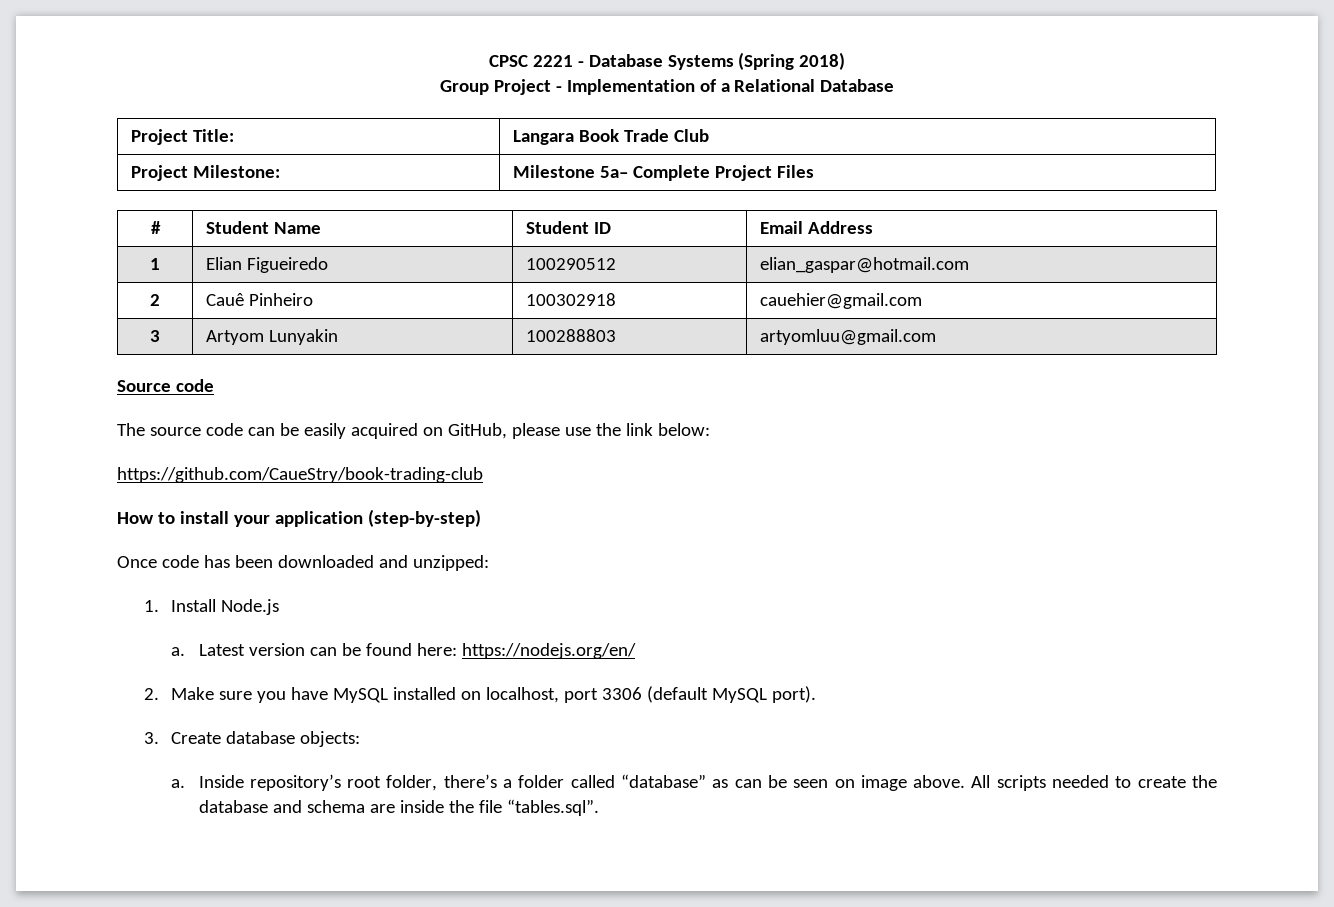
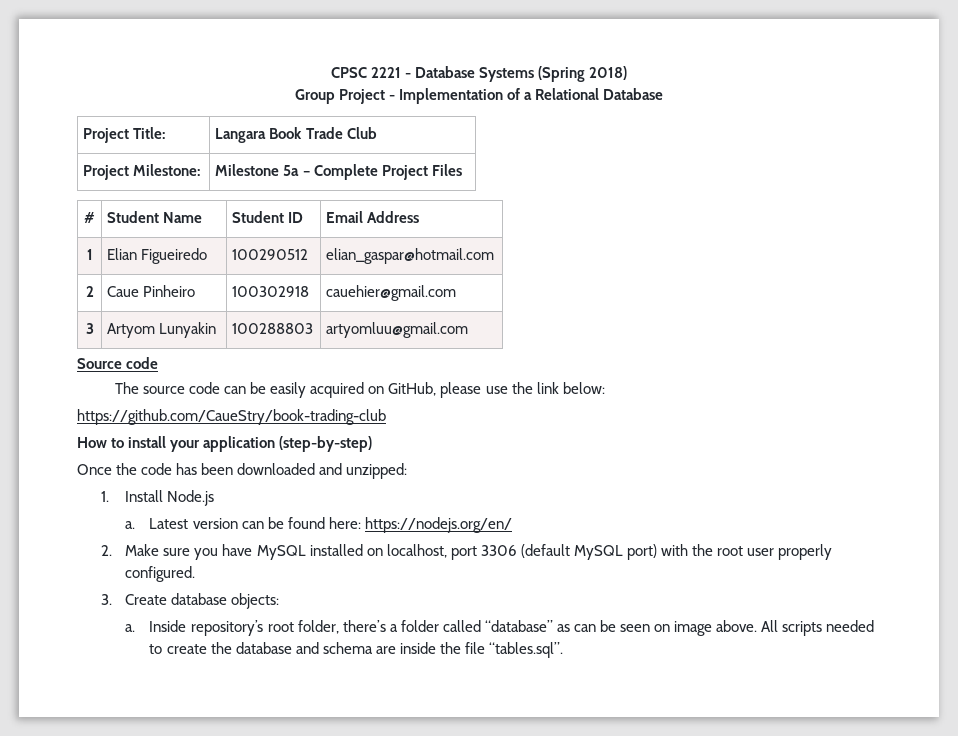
[599,166,628,178] 5a– -> [283,165,310,176] 5a –
[205,293,244,306] Cauê -> [107,286,140,297] Caue
(157, 562) none -> [116,463,138,475] the
[772,686,817,703] port). -> [626,544,833,560] [125,566,196,582] port) with the root user properly configured.

